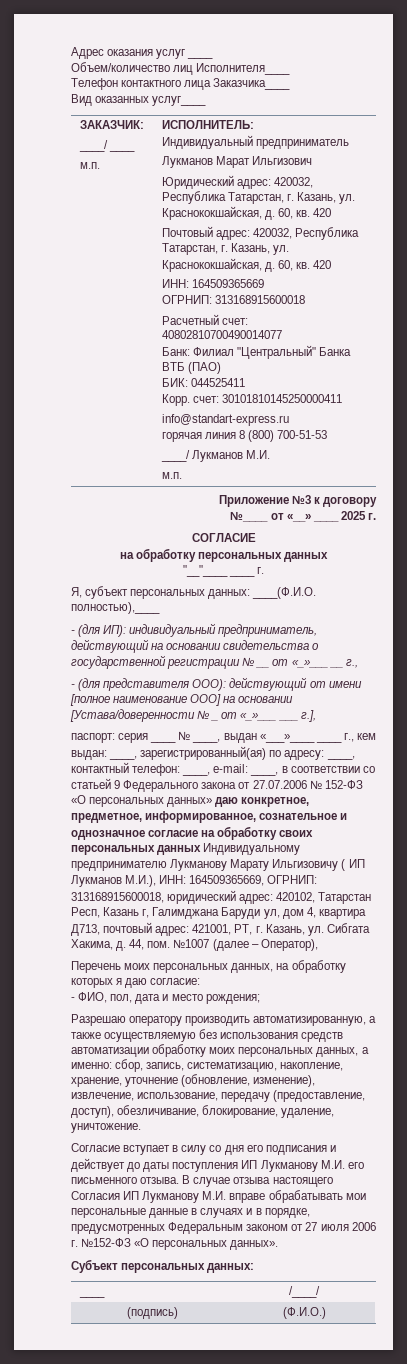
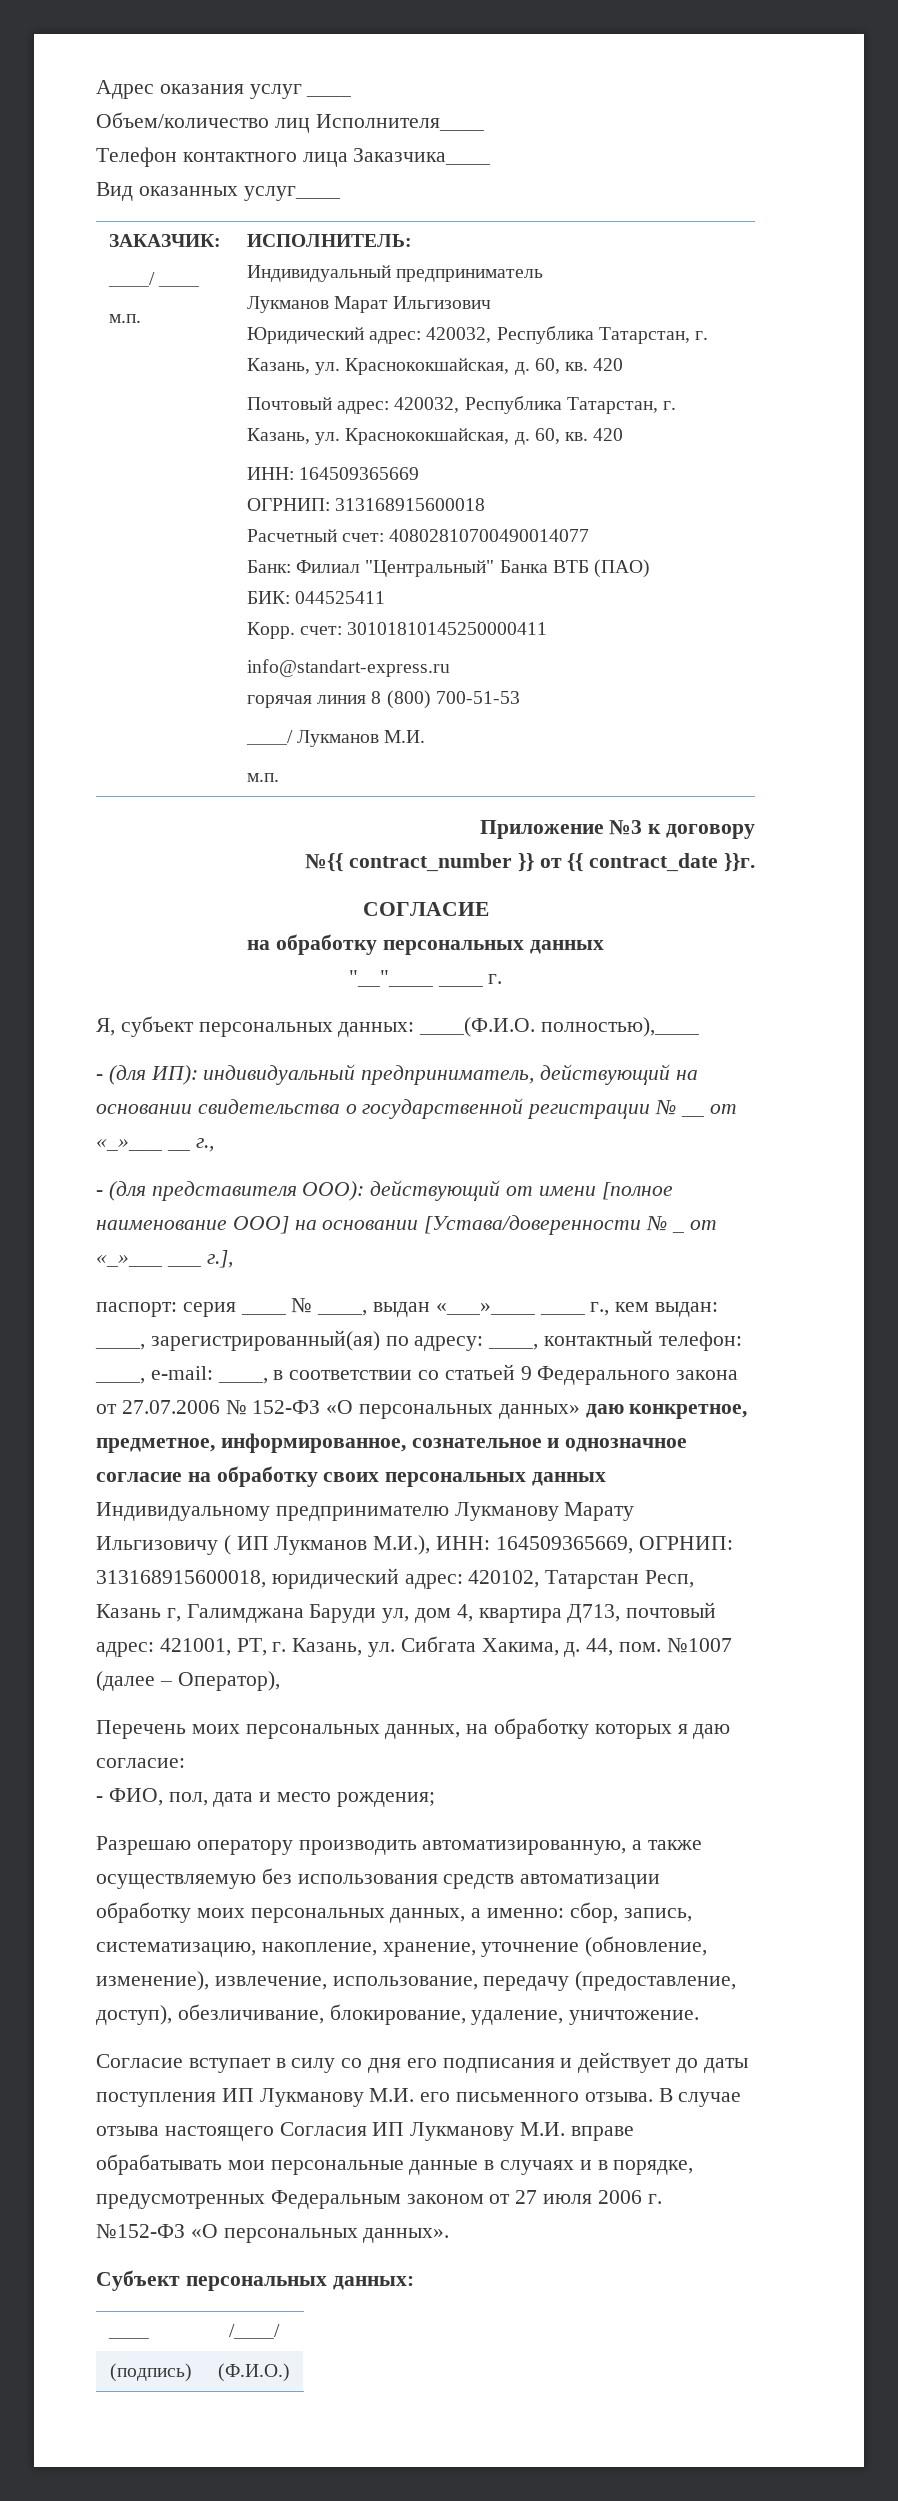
[230,511,339,522] [340,511,376,520] №____ от «__» ____ 2025 г. -> [305,853,755,872] №{{ contract_number }} от {{ contract_date }}г.

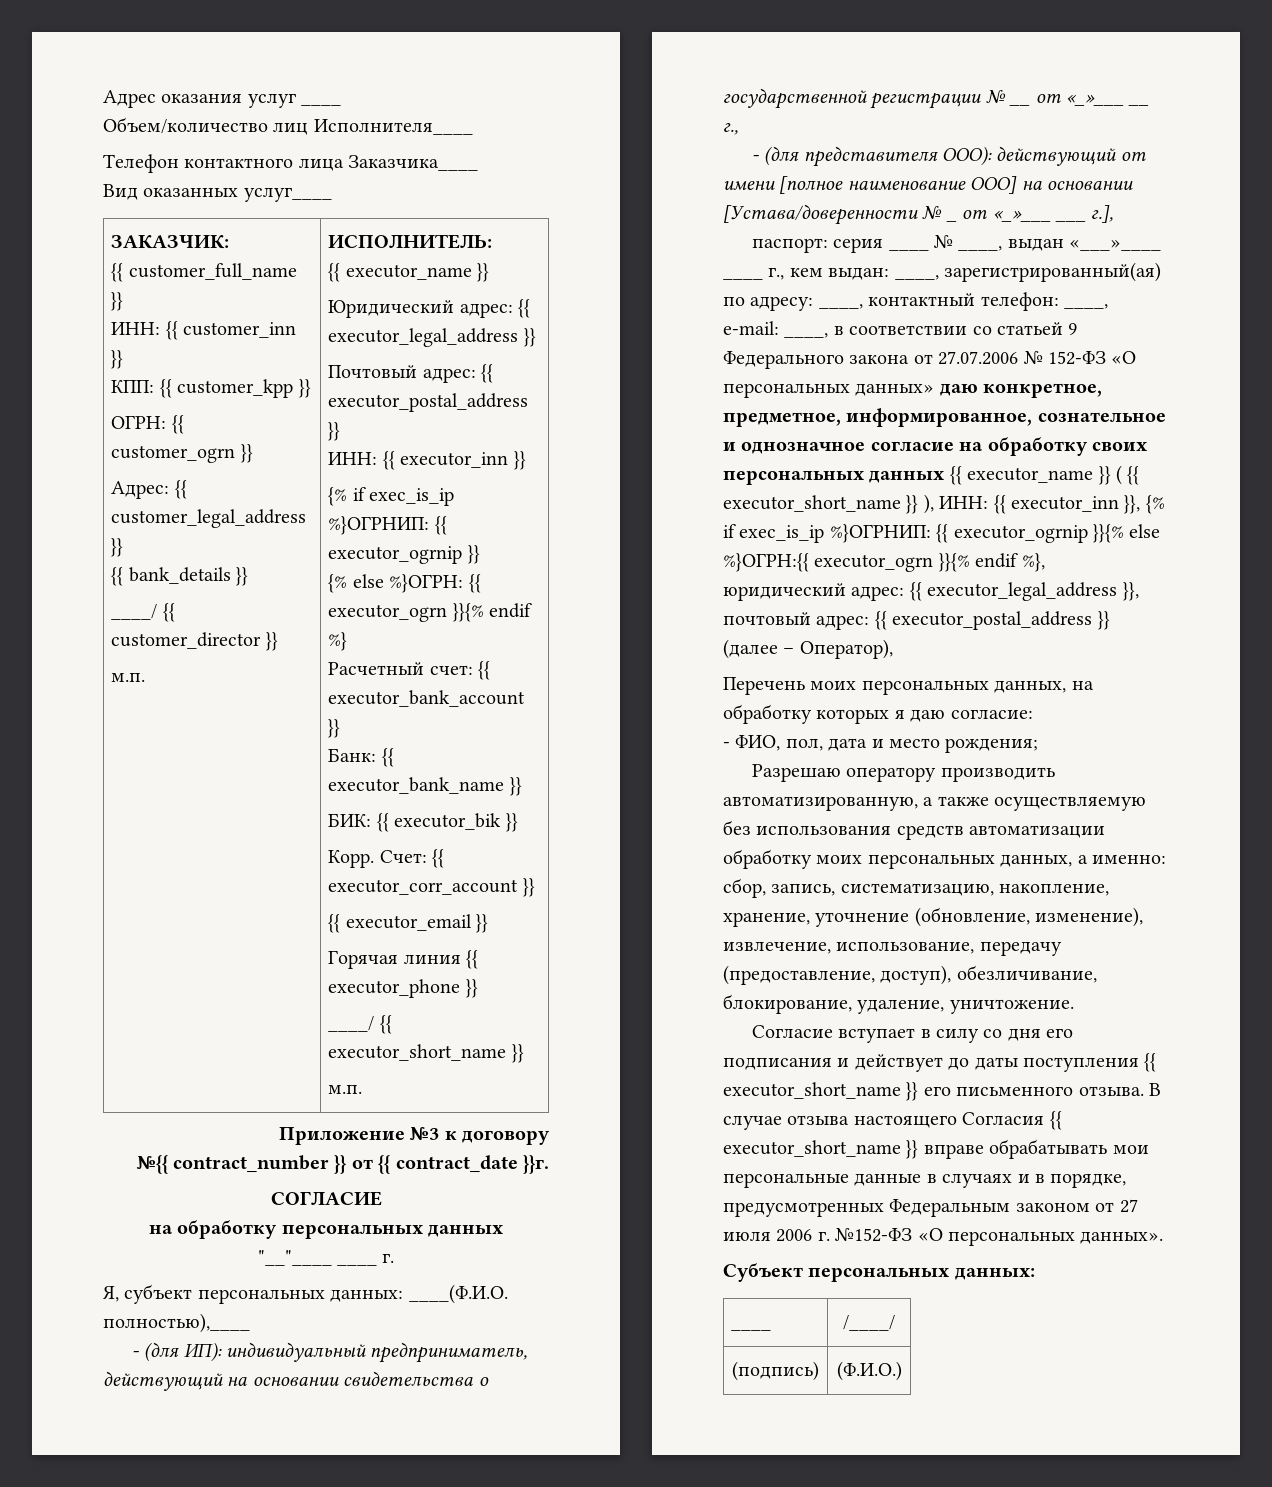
[107,272,200,287] [108,314,141,323] [246,234,412,247] [246,265,544,282] [246,296,492,313] [246,326,709,344] [246,358,624,375] [246,396,677,414] [246,428,624,445] [246,467,420,480] [246,498,486,511] [246,529,590,542] [246,559,651,578] [246,591,386,604] [246,622,548,639] [246,659,450,677] [246,690,520,709] [245,730,426,747] ____/ ____ // м.п. | ИСПОЛНИТЕЛЬ: // Индивидуальный предприниматель // Лукманов Марат Ильгизович // Юридический адрес: 420032, Республика Татарстан, г. Казань, ул. Краснококшайская, д. 60, кв. 420 // Почтовый адрес: 420032, Республика Татарстан, г. Казань, ул. Краснококшайская, д. 60, кв. 420 // ИНН: 164509365669 // ОГРНИП: 313168915600018 // Расчетный счет: 40802810700490014077 // Банк: Филиал "Центральный" Банка ВТБ (ПАО) // БИК: 044525411 // Корр. счет: 30101810145250000411 // info@standart-express.ru // горячая линия 8 (800) 700-51-53 // ____/ Лукманов М.И. -> [111,263,297,282] [111,292,124,311] [111,321,297,340] [111,350,124,369] [111,379,311,398] [111,415,184,434] [111,444,253,463] [111,480,187,499] [111,509,307,528] [111,538,124,557] [111,567,249,586] [111,603,175,622] [111,632,278,651] [111,673,146,682] [328,234,493,249] [328,263,490,282] [328,299,531,318] [328,328,536,347] [328,364,494,383] [328,393,529,412] [328,422,341,441] [328,451,526,470] [328,487,455,506] [328,516,447,535] [328,545,480,564] [328,574,481,593] [328,603,533,622] [328,632,348,651] [328,661,491,680] [328,690,526,707] [328,719,341,738] [328,748,394,767] [328,777,522,796] [328,813,518,832] [328,849,445,868] [328,878,535,897] [328,914,489,933] [328,950,479,969] [328,979,478,998] [328,1015,392,1034] [328,1044,524,1063] {{ customer_full_name }} // ИНН: {{ customer_inn }} // КПП: {{ customer_kpp }} // ОГРН: {{ customer_ogrn }} // Адрес: {{ customer_legal_address }} // {{ bank_details }} // ____/ {{ customer_director }} // м.п. | ИСПОЛНИТЕЛЬ: // {{ executor_name }} // Юридический адрес: {{ executor_legal_address }} // Почтовый адрес: {{ executor_postal_address }} // ИНН: {{ executor_inn }} // {% if exec_is_ip %}ОГРНИП: {{ executor_ogrnip }} // {% else %}ОГРН: {{ executor_ogrn }}{% endif %} // Расчетный счет: {{ executor_bank_account }} // Банк: {{ executor_bank_name }} // БИК: {{ executor_bik }} // Корр. Счет: {{ executor_corr_account }} // {{ executor_email }} // Горячая линия {{ executor_phone }} // ____/ {{ executor_short_name }}
[96,1502,635,1521] [96,1535,733,1555] [96,1568,695,1589] [96,1602,717,1623] [96,1636,732,1657] Индивидуальному предпринимателю Лукманову Марату Ильгизовичу ( ИП Лукманов М.И.), ИНН: 164509365669, ОГРНИП: 313168915600018, юридический адрес: 420102, Татарстан Респ, Казань г, Галимджана Баруди ул, дом 4, квартира Д713, почтовый адрес: 421001, РТ, г. Казань, ул. Сибгата Хакима, д. 44, пом. №1007 -> [949,465,1140,485] [723,494,1165,514] [723,524,1161,543] [723,553,1045,572] [723,582,1139,601] [723,611,1110,630] {{ executor_name }} ( {{ executor_short_name }} ), ИНН: {{ executor_inn }}, {% if exec_is_ip %}ОГРНИП: {{ executor_ogrnip }}{% else %}ОГРН:{{ executor_ogrn }}{% endif %}, юридический адрес: {{ executor_legal_address }}, почтовый адрес: {{ executor_postal_address }}
[221,2088,415,2107] ИП Лукманову М.И. -> [1144,1053,1157,1072] [723,1082,919,1101] {{ executor_short_name }}
[372,2122,566,2141] ИП Лукманову М.И. -> [1049,1111,1062,1130] [723,1140,919,1159] {{ executor_short_name }}

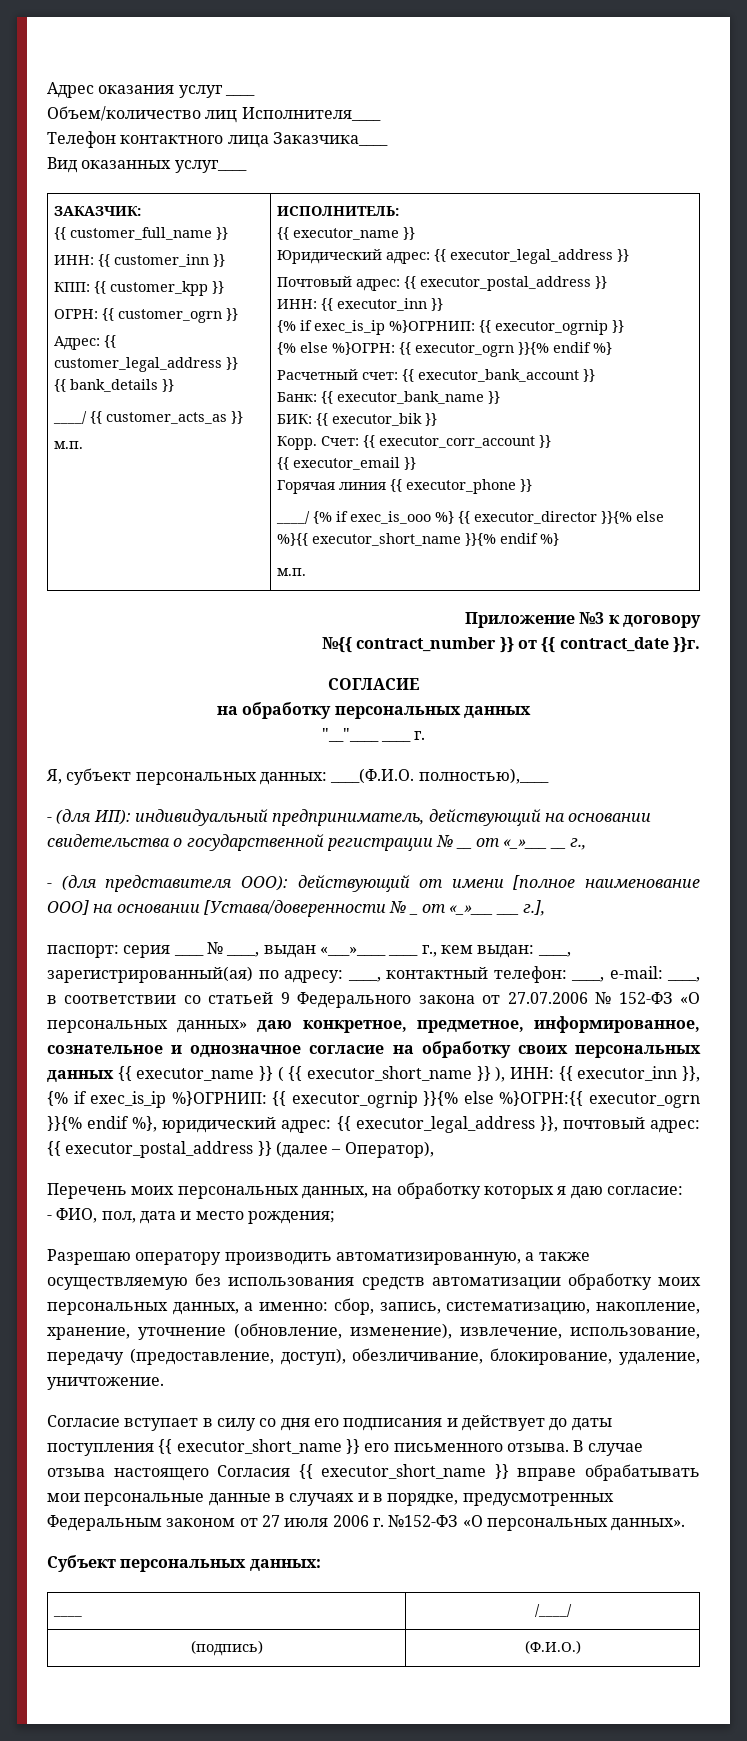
[111,632,262,649] customer_director -> [106,412,228,424] customer_acts_as
[379,1015,392,1034] [328,1044,524,1063] {{ executor_short_name }} -> [313,511,665,524] [277,533,560,546] {% if exec_is_ooo %} {{ executor_director }}{% else %}{{ executor_short_name }}{% endif %}

